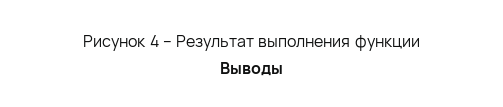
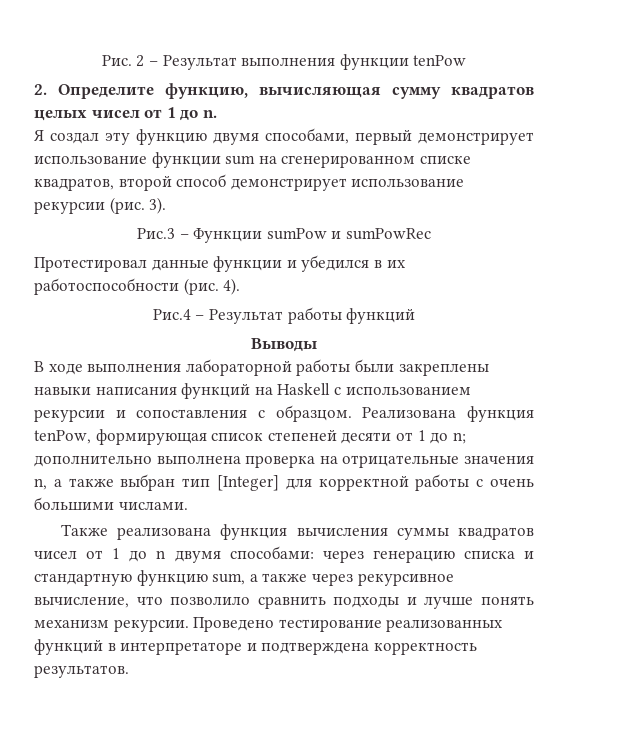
[83,35,159,51] Рисунок 4 -> [101,55,145,67] Рис. 2
[220,62,283,76] // Выводы -> [413,55,467,66] [34,83,534,99] [34,107,217,121] [34,128,534,145] [34,152,471,168] [34,174,465,191] [34,197,167,214] [137,228,431,243] [34,255,406,272] [34,278,241,295] [152,307,416,324] [251,338,317,352] [34,359,489,376] [34,383,471,399] [34,405,534,422] [34,429,466,445] [34,455,535,468] [34,474,534,491] [34,497,188,511] [61,524,534,540] [34,546,534,563] [34,570,454,586] [34,596,534,609] [34,617,504,632] [34,639,477,655] [34,665,129,678] tenPow // 2. Определите функцию, вычисляющая сумму квадратов целых чисел от 1 до n. // Я создал эту функцию двумя способами, первый демонстрирует использование функции sum на сгенерированном списке квадратов, второй способ демонстрирует использование рекурсии (рис. 3). // Рис.3 – Функции sumPow и sumPowRec // Протестировал данные функции и убедился в их работоспособности (рис. 4). // Рис.4 – Результат работы функций // Выводы // В ходе выполнения лабораторной работы были закреплены навыки написания функций на Haskell с использованием рекурсии и сопоставления с образцом. Реализована функция tenPow, формирующая список степеней десяти от 1 до n; дополнительно выполнена проверка на отрицательные значения n, а также выбран тип [Integer] для корректной работы с очень большими числами. // Также реализована функция вычисления суммы квадратов чисел от 1 до n двумя способами: через генерацию списка и стандартную функцию sum, а также через рекурсивное вычисление, что позволило сравнить подходы и лучше понять механизм рекурсии. Проведено тестирование реализованных функций в интерпретаторе и подтверждена корректность результатов.

